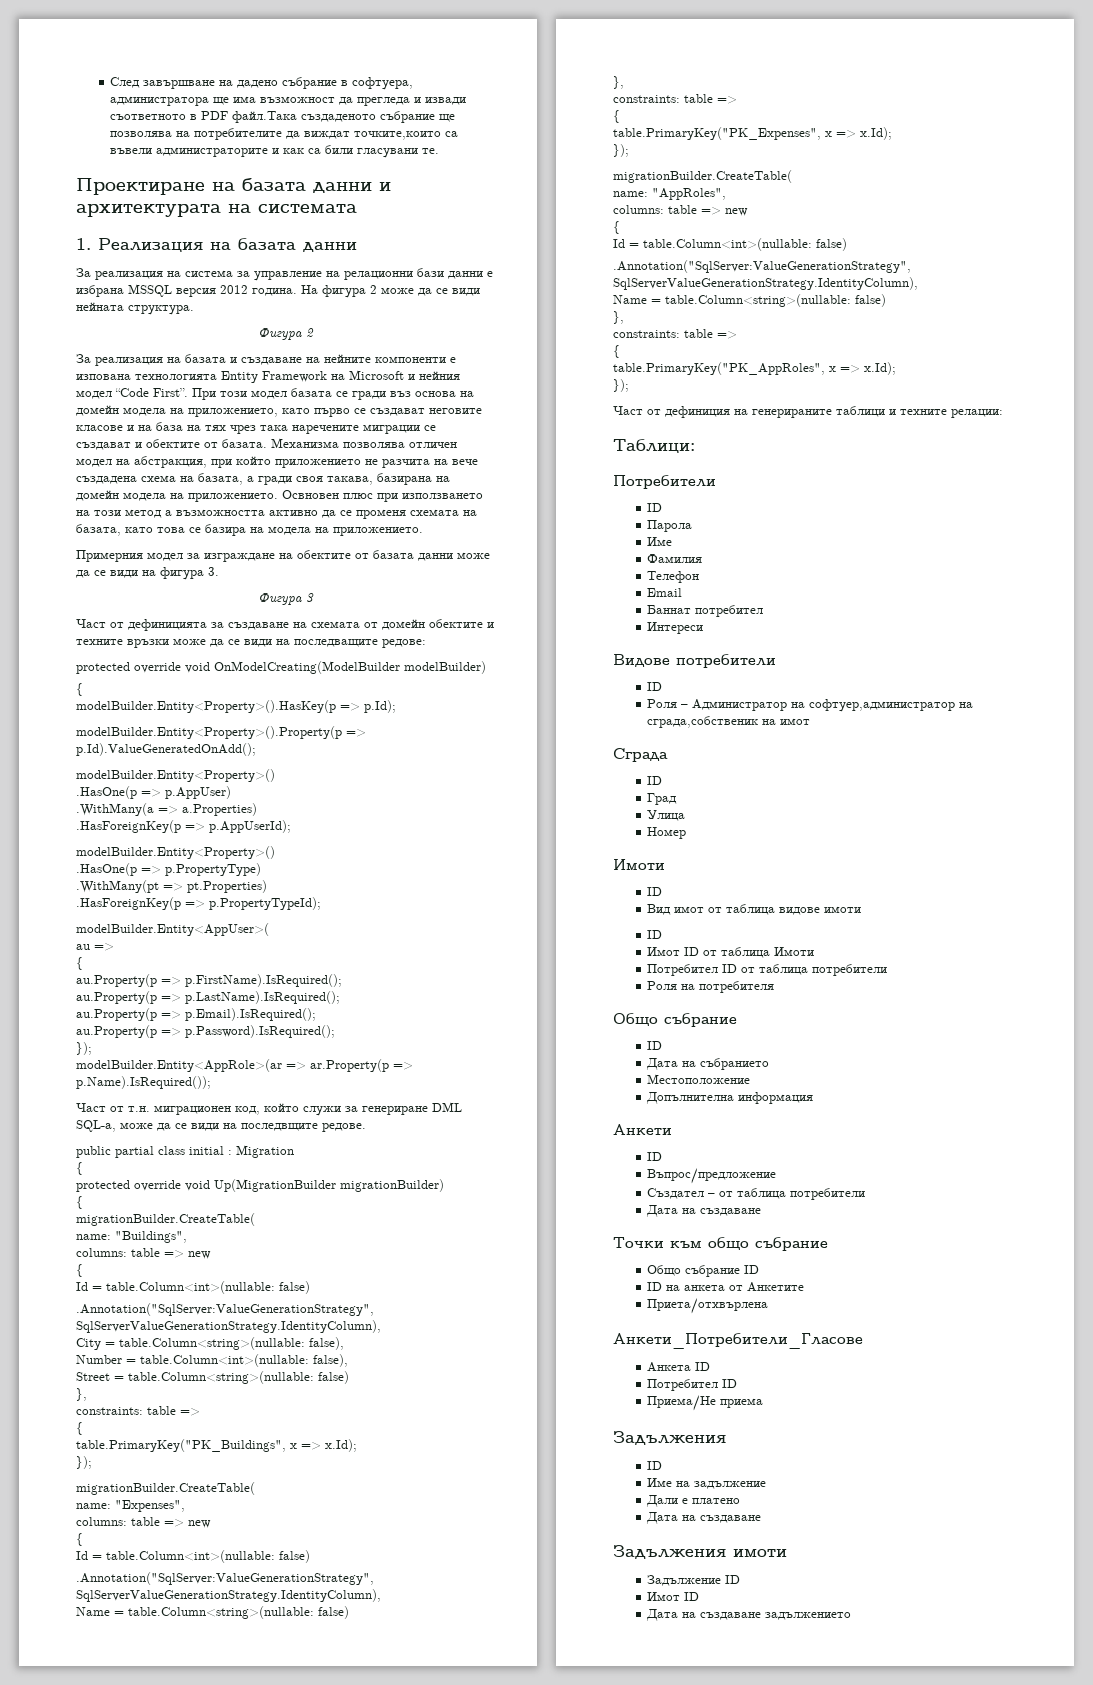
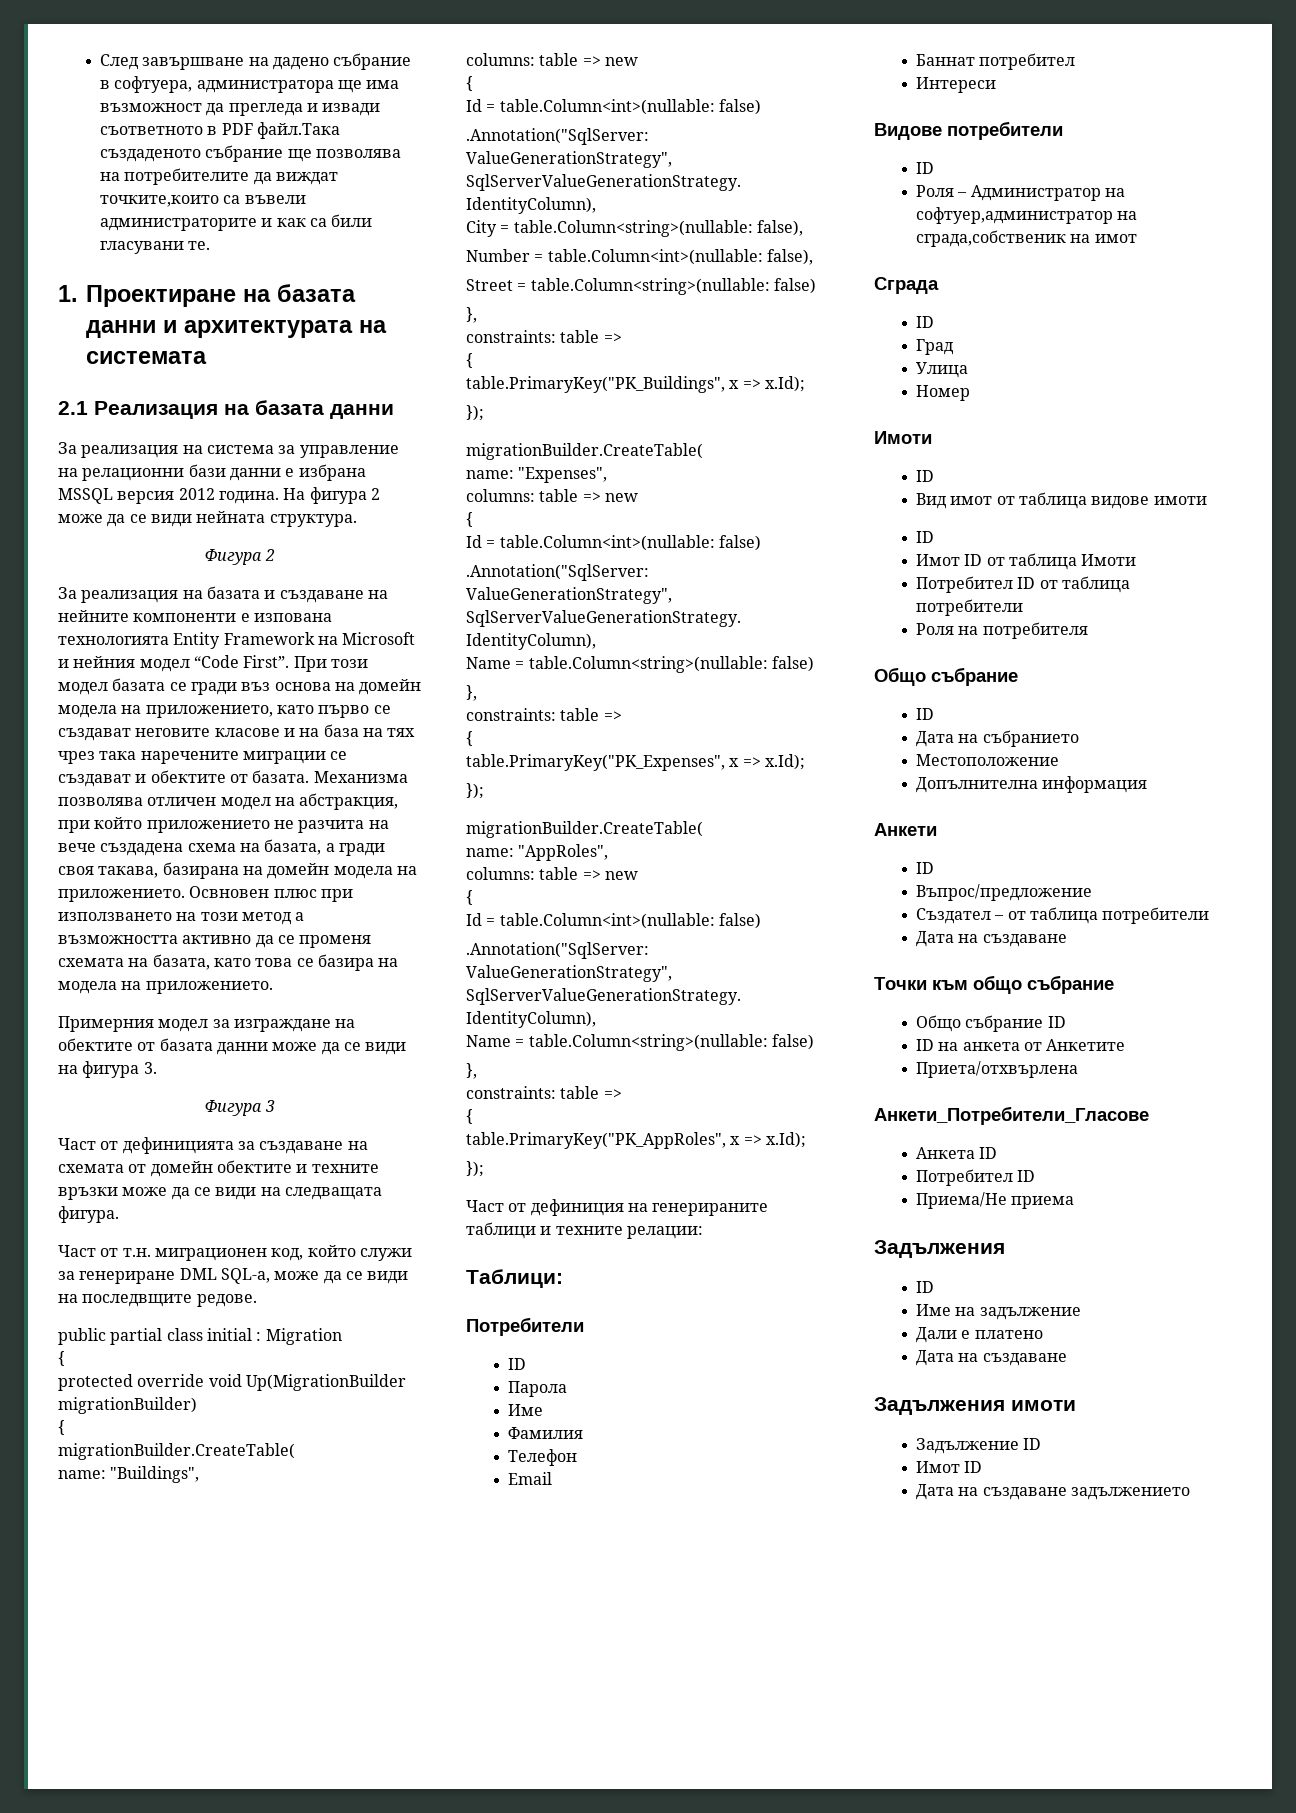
(440, 151) none -> [58,285,78,302] 1.
[76,238,91,250] 1. -> [58,401,88,415] 2.1
[294,639,426,648] [76,661,486,674] [76,683,83,696] [76,700,396,713] [76,726,366,739] [76,743,256,756] [76,769,275,782] [76,786,231,799] [76,803,257,816] [76,820,291,833] [76,846,275,859] [76,863,261,876] [76,880,267,893] [76,897,321,910] [76,923,269,936] [76,943,114,951] [76,957,83,970] [76,974,342,987] [76,991,340,1004] [76,1008,316,1021] [76,1025,335,1038] [76,1042,92,1055] [76,1059,413,1072] [76,1076,211,1089] последващите редове: // protected override void OnModelCreating(ModelBuilder modelBuilder) // { // modelBuilder.Entity<Property>().HasKey(p => p.Id); // modelBuilder.Entity<Property>().Property(p => p.Id).ValueGeneratedOnAdd(); // modelBuilder.Entity<Property>() // .HasOne(p => p.AppUser) // .WithMany(a => a.Properties) // .HasForeignKey(p => p.AppUserId); // modelBuilder.Entity<Property>() // .HasOne(p => p.PropertyType) // .WithMany(pt => pt.Properties) // .HasForeignKey(p => p.PropertyTypeId); // modelBuilder.Entity<AppUser>( // au => // { // au.Property(p => p.FirstName).IsRequired(); // au.Property(p => p.LastName).IsRequired(); // au.Property(p => p.Email).IsRequired(); // au.Property(p => p.Password).IsRequired(); // }); // modelBuilder.Entity<AppRole>(ar => ar.Property(p => p.Name).IsRequired()); -> [284,1187,382,1200] [58,1206,119,1223] следващата фигура.

